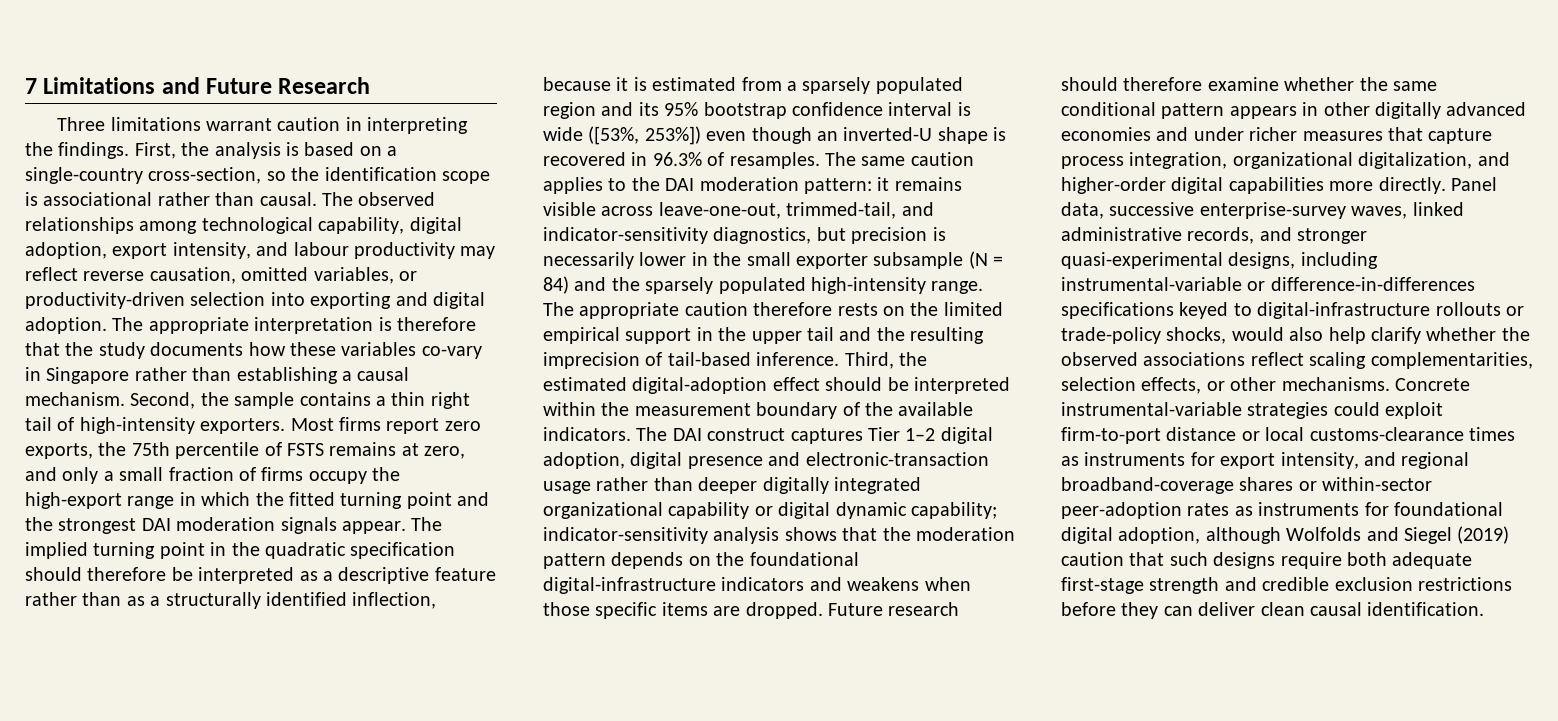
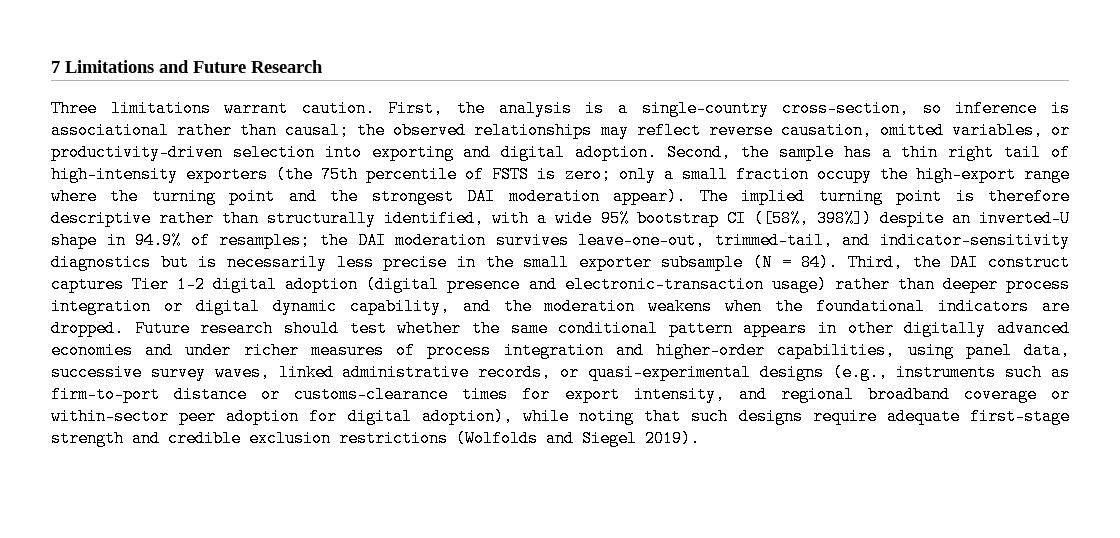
[277,117,469,134] [25,142,130,159] caution in interpreting the findings. -> [301,100,375,117] caution.
[304,142,382,156] based on -> (605, 108) none
[291,167,490,184] the identification scope -> [955,100,1038,117] inference
[259,192,436,206] [25,217,462,234] [25,242,455,259] causal. The observed relationships among technological capability, digital adoption, export intensity, and labour productivity -> [285,122,593,139] causal; the observed relationships
[112,317,476,334] [25,342,482,359] [25,367,410,384] [25,392,125,406] The appropriate interpretation is therefore that the study documents how these variables co-vary in Singapore rather than establishing a causal mechanism. -> (658, 152) none
[299,392,371,406] contains -> [843,144,872,161] has
[200,417,481,434] [25,442,466,459] [25,467,57,481] exporters. Most firms report zero exports, the 75th percentile of FSTS remains at zero, and -> [186,166,611,183] exporters (the 75th percentile of FSTS is zero;
[239,467,304,481] of firms -> (809, 174) none
[179,492,335,506] in which the fitted -> [51,188,139,205] where the
[280,517,406,534] signals appear. -> [613,188,687,205] appear).
[210,542,456,559] [25,567,496,584] [25,592,437,609] [543,77,963,94] [543,102,971,119] [543,126,1007,145] [543,152,974,169] [543,177,962,194] [543,202,934,219] [543,227,946,244] [543,252,687,269] in the quadratic specification should therefore be interpreted as a descriptive feature rather than as a structurally identified inflection, because it is estimated from a sparsely populated region and its 95% bootstrap confidence interval is wide ([53%, 253%]) even though an inverted-U shape is recovered in 96.3% of resamples. The same caution applies to the DAI moderation pattern: it remains visible across leave-one-out, trimmed-tail, and indicator-sensitivity diagnostics, but precision is necessarily lower -> [955,188,1070,205] [51,210,1071,227] [51,232,1070,249] [51,254,448,271] is therefore descriptive rather than structurally identified, with a wide 95% bootstrap CI ([58%, 398%]) despite an inverted-U shape in 94.9% of resamples; the DAI moderation survives leave-one-out, trimmed-tail, and indicator-sensitivity diagnostics but is necessarily less precise
[543,276,984,294] [543,302,1003,319] [543,327,985,344] [543,352,927,369] [543,377,1010,394] [543,402,974,419] [543,427,668,441] 84) and the sparsely populated high-intensity range. The appropriate caution therefore rests on the limited empirical support in the upper tail and the resulting imprecision of tail-based inference. Third, the estimated digital-adoption effect should be interpreted within the measurement boundary of the available indicators. The -> [801,254,941,271] 84). Third, the
[543,452,683,469] adoption, digital -> [285,276,440,293] adoption (digital
[543,481,591,494] usage -> [771,276,827,293] usage)
[762,477,921,494] [543,502,997,519] [543,527,1015,544] [543,552,859,569] [543,577,971,594] [543,602,708,619] digitally integrated organizational capability or digital dynamic capability; indicator-sensitivity analysis shows that the moderation pattern depends on the foundational digital-infrastructure indicators and weakens when those specific items -> [1006,276,1070,293] [51,298,1030,315] process integration or digital dynamic capability, and the moderation weakens when the foundational indicators
[1123,77,1279,91] therefore examine -> [349,320,387,337] test
[1388,127,1493,144] [1061,152,1510,169] [1061,177,1497,194] that capture process integration, organizational digitalization, and higher-order digital capabilities more directly. Panel -> [396,342,1012,359] of process integration and higher-order capabilities, using panel
[1199,202,1346,219] enterprise-survey -> [150,364,206,381] survey
[1259,227,1368,244] [1061,252,1378,269] [1061,277,1475,291] [1061,302,1524,319] [1061,327,1530,344] [1061,352,1533,369] [1061,377,1470,394] [1061,402,1444,419] and stronger quasi-experimental designs, including instrumental-variable or difference-in-differences specifications keyed to digital-infrastructure rollouts or trade-policy shocks, would also help clarify whether the observed associations reflect scaling complementarities, selection effects, or other mechanisms. Concrete instrumental-variable strategies could exploit -> [560,364,1071,381] or quasi-experimental designs (e.g., instruments such as
[1265,427,1305,441] local -> (281, 394) none
[1061,452,1186,466] as instruments -> (509, 394) none
[1061,477,1433,494] [1061,502,1503,519] [1061,526,1510,544] [1061,552,1124,566] broadband-coverage shares or within-sector peer-adoption rates as instruments for foundational digital adoption, although Wolfolds and Siegel (2019) caution -> [867,386,1071,403] [51,408,635,425] broadband coverage or within-sector peer adoption for digital adoption), while noting
[1347,552,1387,566] both -> (877, 416) none
[1061,602,1485,619] before they can deliver clean causal identification. -> [456,430,700,447] (Wolfolds and Siegel 2019).

